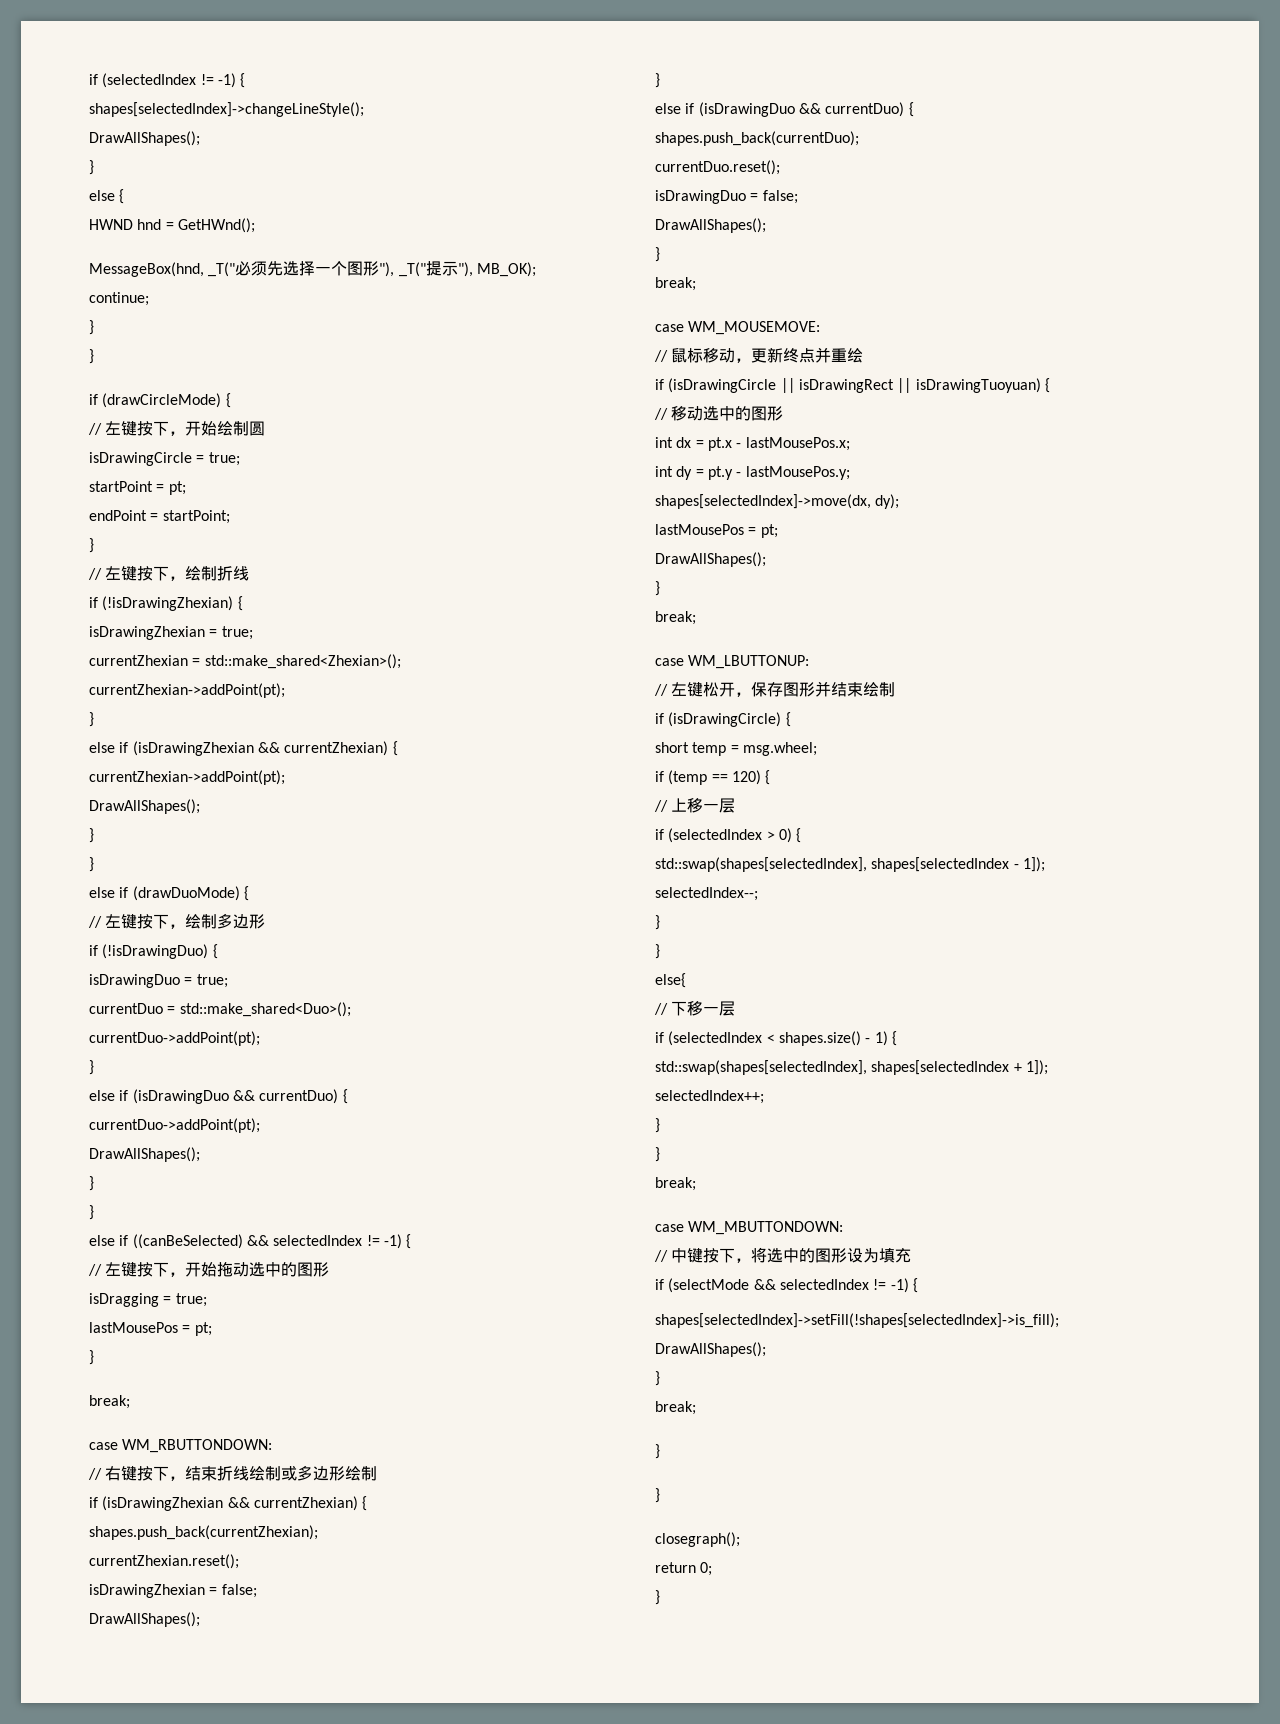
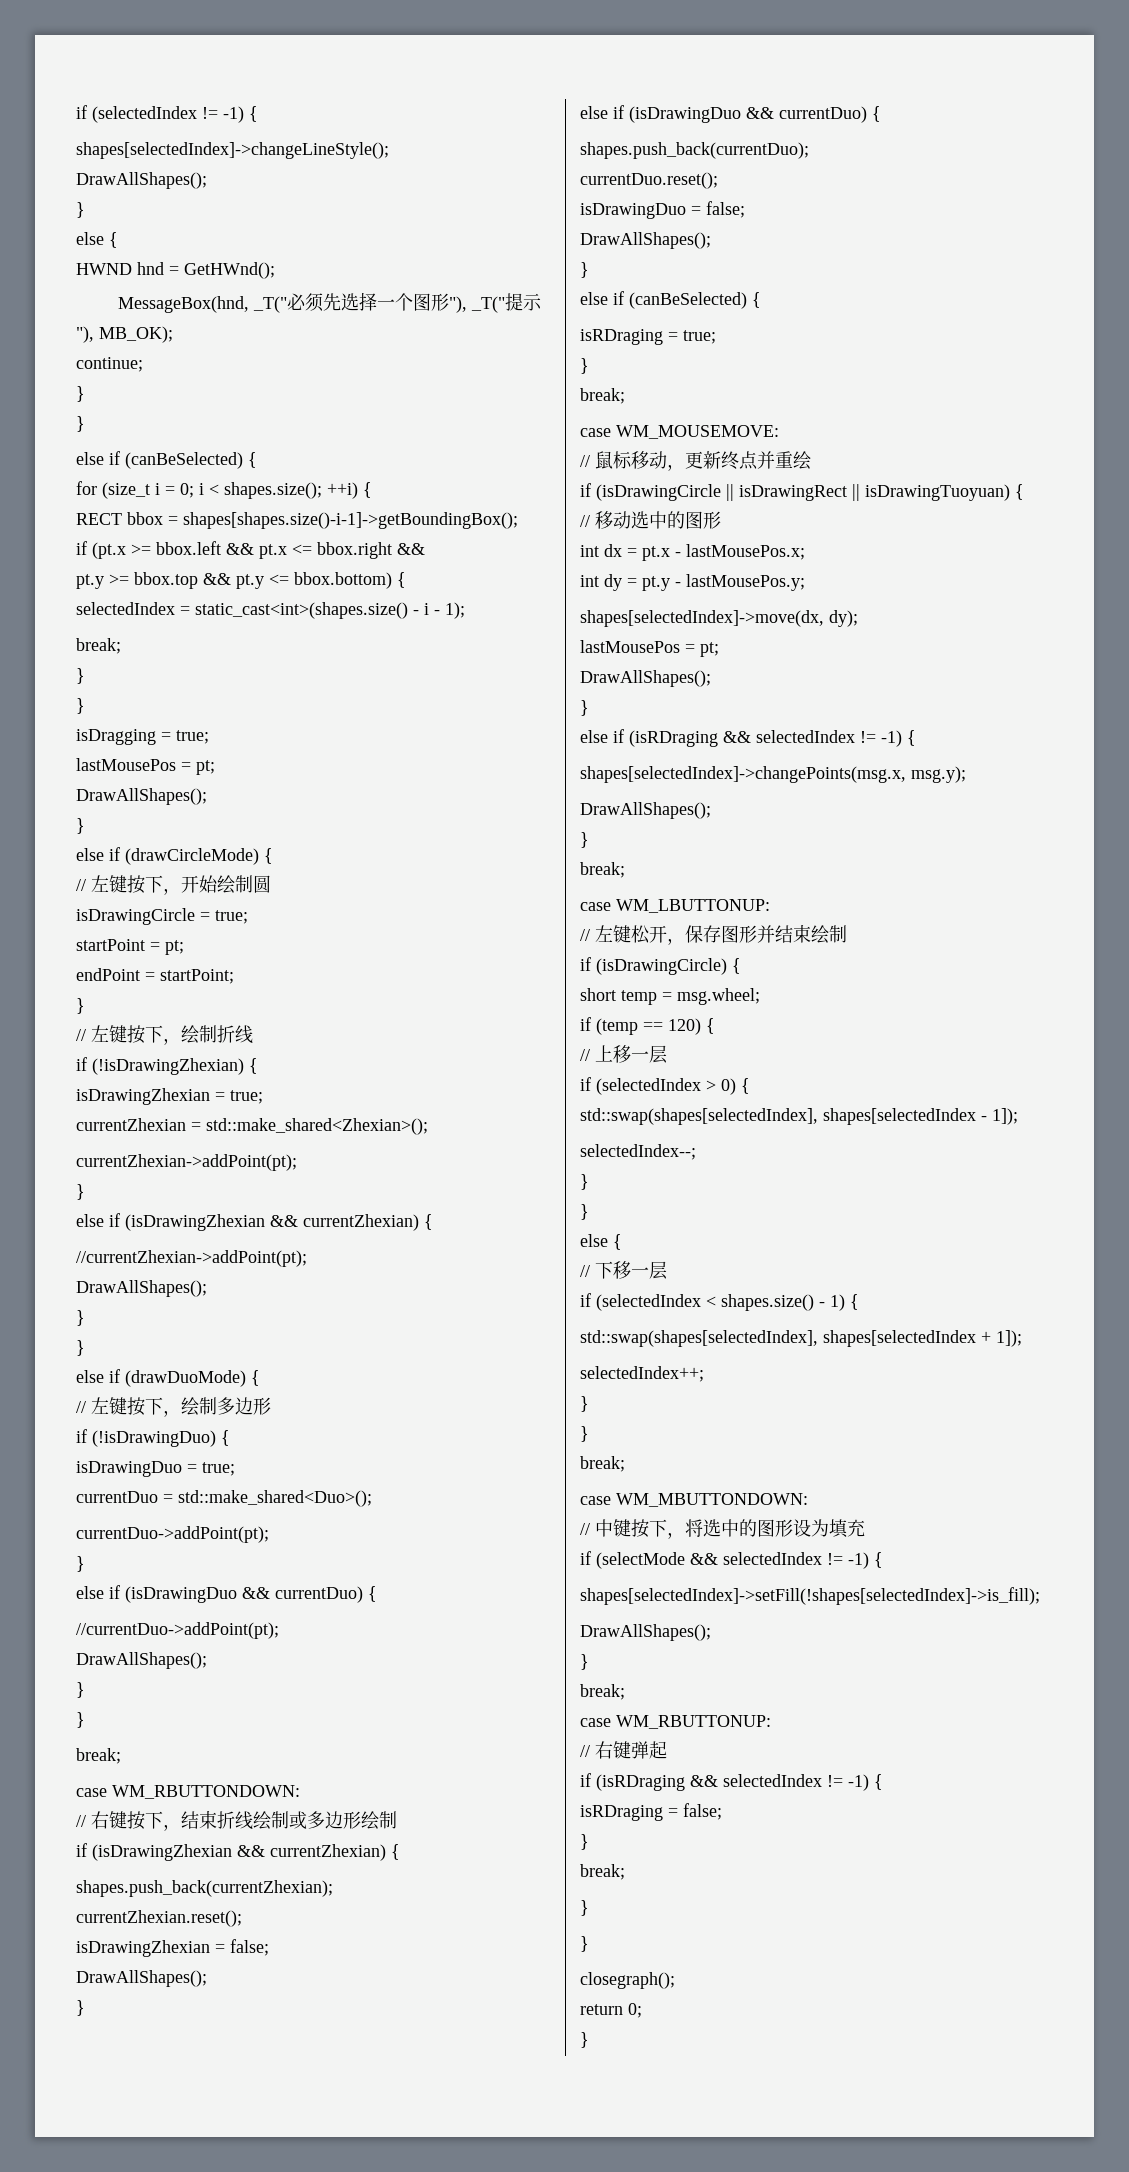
(94, 356) none -> [76,451,257,469] [76,481,372,499] [76,512,518,529] [76,541,425,559] [76,572,406,589] [76,602,465,619] [76,638,121,654] [76,668,85,684] [76,698,85,714] [76,729,209,745] [76,758,215,775] [76,788,207,805] [76,818,85,834] [76,848,104,861] else if (canBeSelected) { // for (size_t i = 0; i < shapes.size(); ++i) { // RECT bbox = shapes[shapes.size()-i-1]->getBoundingBox(); // if (pt.x >= bbox.left && pt.x <= bbox.right && // pt.y >= bbox.top && pt.y <= bbox.bottom) { // selectedIndex = static_cast<int>(shapes.size() - i - 1); // break; // } // } // isDragging = true; // lastMousePos = pt; // DrawAllShapes(); // } // else
[89,770,285,785] currentZhexian->addPoint(pt); -> [76,1250,307,1267] //currentZhexian->addPoint(pt);
[89,1118,260,1133] [89,1147,200,1162] [89,1176,94,1191] [89,1205,94,1220] [89,1234,412,1249] [88,1262,330,1277] [89,1293,207,1307] [89,1322,212,1336] [89,1350,94,1365] currentDuo->addPoint(pt); // DrawAllShapes(); // } // } // else if ((canBeSelected) && selectedIndex != -1) { // // 左键按下，开始拖动选中的图形 // isDragging = true; // lastMousePos = pt; // } -> [76,1622,279,1639] [76,1652,207,1669] [76,1682,85,1698] [76,1712,85,1728] //currentDuo->addPoint(pt); // DrawAllShapes(); // } // }
(660, 254) none -> [580,291,761,309] [580,329,716,345] [580,358,589,374] // else if (canBeSelected) { // isRDraging = true; // }
(660, 588) none -> [580,729,916,747] [580,766,966,783] [580,802,711,819] [580,832,589,848] // else if (isRDraging && selectedIndex != -1) { // shapes[selectedIndex]->changePoints(msg.x, msg.y); // DrawAllShapes(); // }
[655,973,686,988] else{ -> [580,1234,622,1250] else {
(696, 1408) none -> [580,1715,771,1729] [580,1741,667,1759] [580,1773,883,1791] [580,1803,722,1821] [580,1834,589,1850] [580,1864,625,1880] // case WM_RBUTTONUP: // // 右键弹起 // if (isRDraging && selectedIndex != -1) { // isRDraging = false; // } // break;

